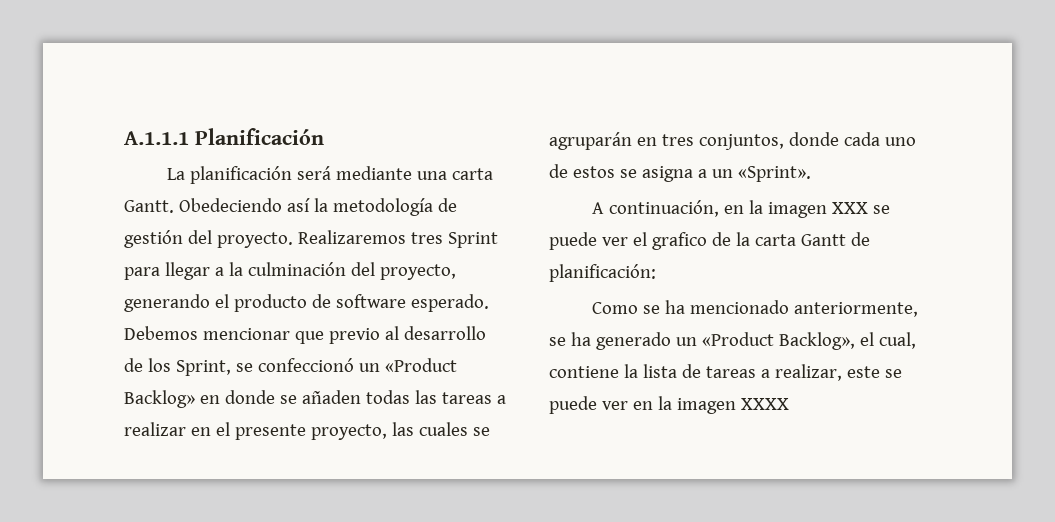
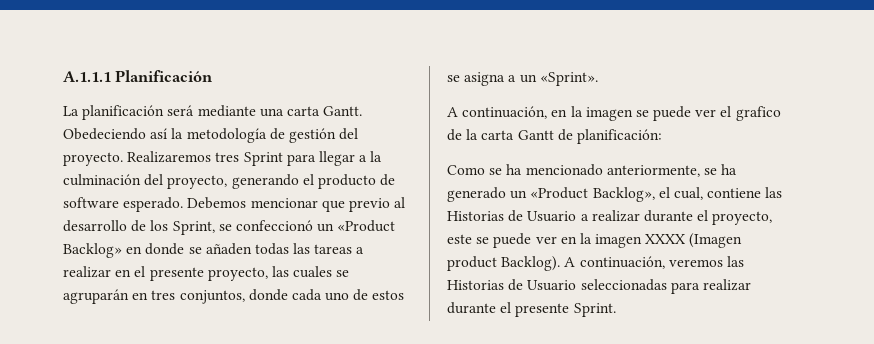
[831,202,868,214] XXX -> (633, 114) none
[623,364,842,381] la lista de tareas a realizar, -> [765,187,783,198] [447,210,773,225] las Historias de Usuario a realizar durante el proyecto,
(789, 404) none -> [689,233,743,248] [447,256,744,271] [447,279,751,294] [447,302,616,317] (Imagen product Backlog). A continuación, veremos las Historias de Usuario seleccionadas para realizar durante el presente Sprint.

